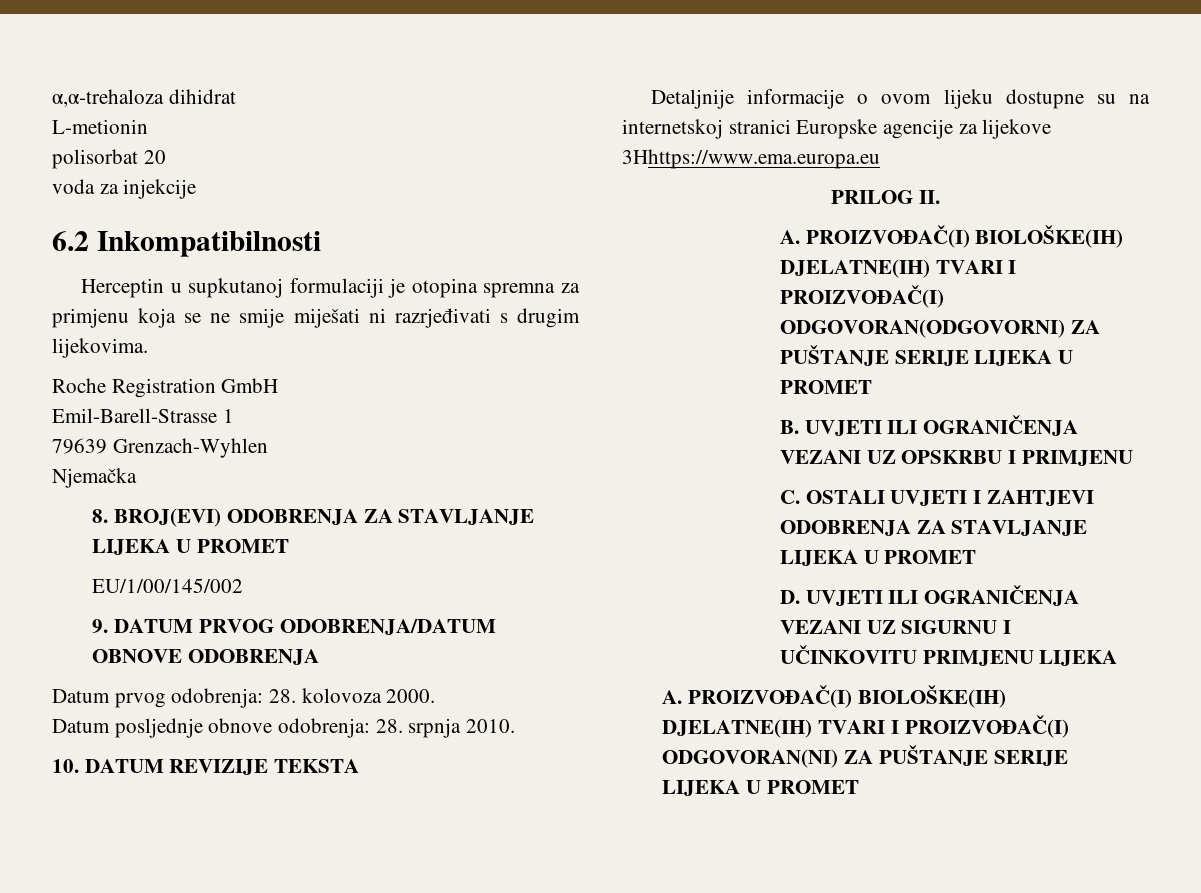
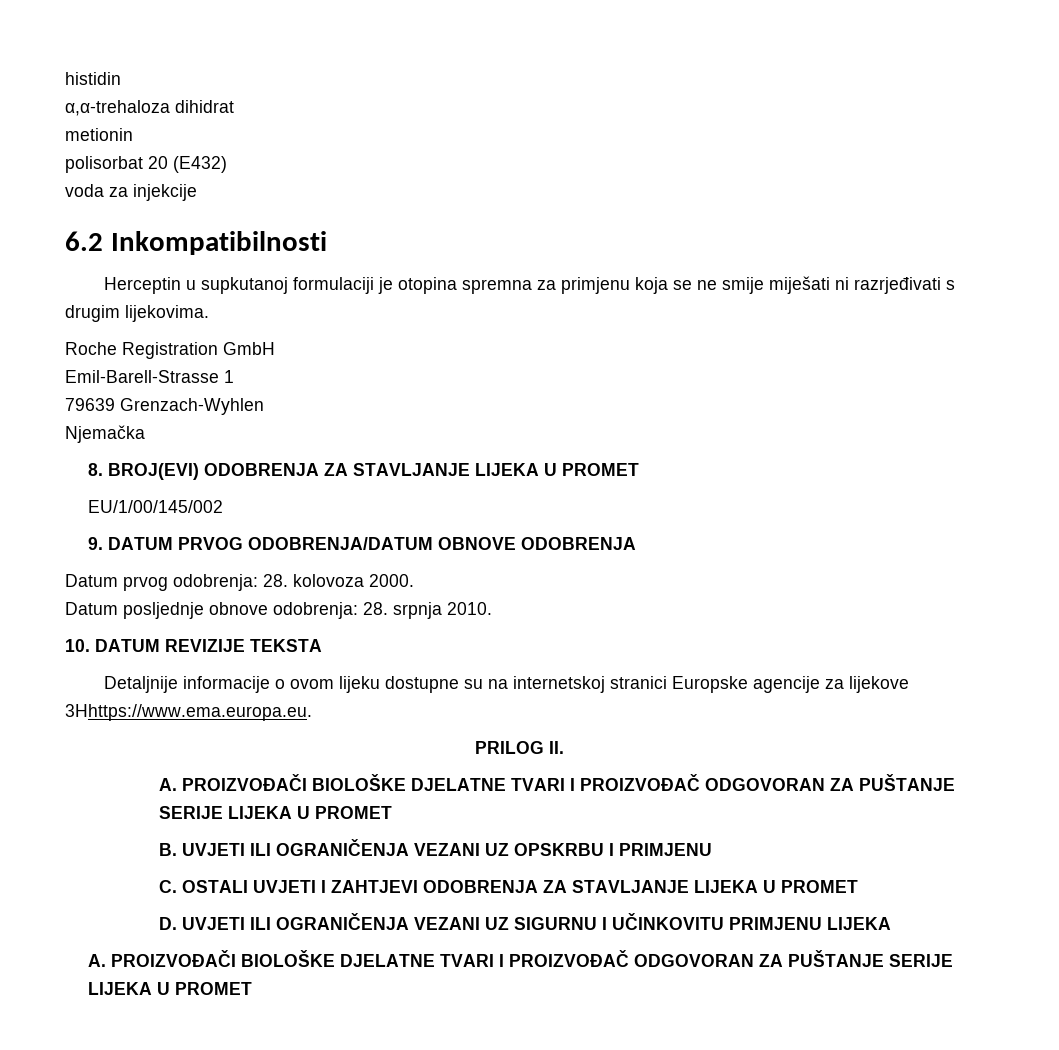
(52, 98) none -> [65,72,121,85] histidin //
[52,119,148,134] L-metionin -> [65,128,133,141] metionin
(166, 157) none -> [173,156,227,173] (E432)
[622,149,880,169] 3Hhttps://www.ema.europa.eu -> [65,704,312,721] 3Hhttps://www.ema.europa.eu.
[805,225,1124,248] [780,259,1017,278] [780,285,945,308] [780,319,1066,338] PROIZVOĐAČ(I) BIOLOŠKE(IH) DJELATNE(IH) TVARI I PROIZVOĐAČ(I) ODGOVORAN(ODGOVORNI) -> [181,774,825,791] PROIZVOĐAČI BIOLOŠKE DJELATNE TVARI I PROIZVOĐAČ ODGOVORAN
[688,685,1006,708] [662,715,1069,738] [662,749,839,768] PROIZVOĐAČ(I) BIOLOŠKE(IH) DJELATNE(IH) TVARI I PROIZVOĐAČ(I) ODGOVORAN(NI) -> [111,950,755,967] PROIZVOĐAČI BIOLOŠKE DJELATNE TVARI I PROIZVOĐAČ ODGOVORAN

